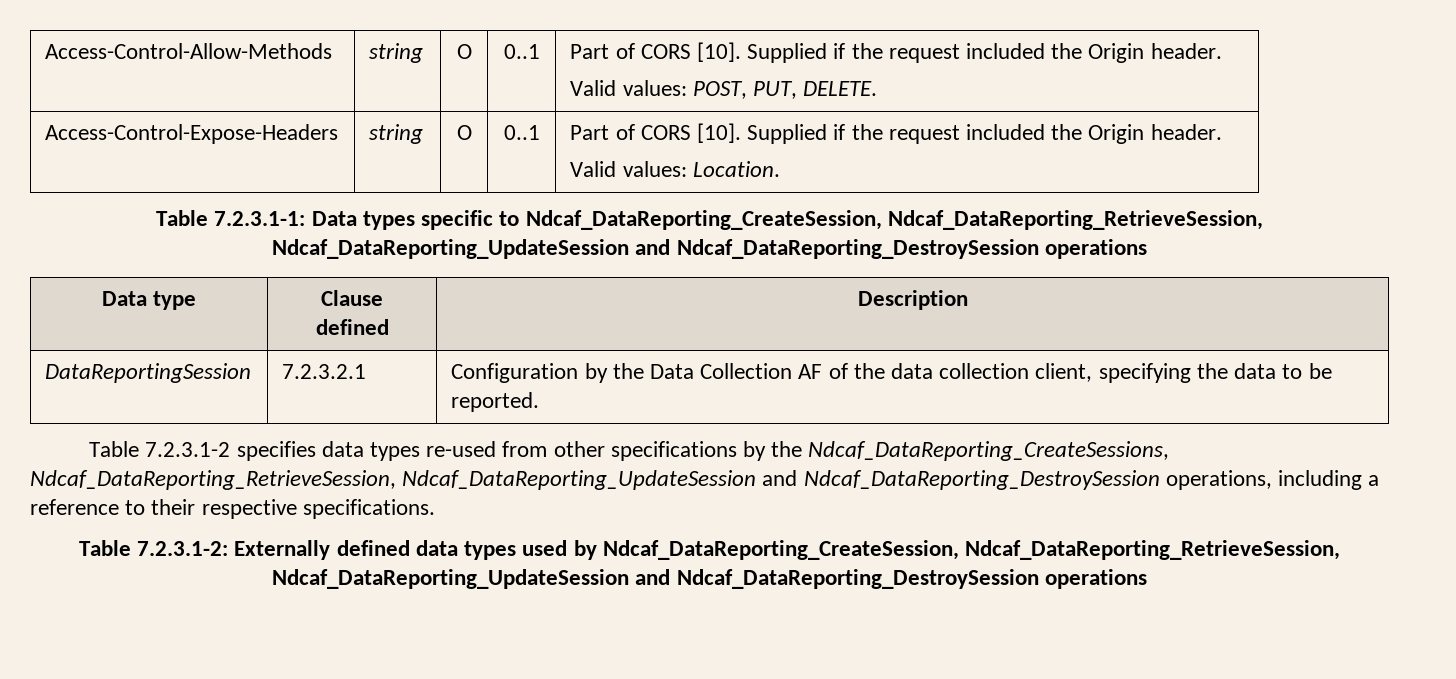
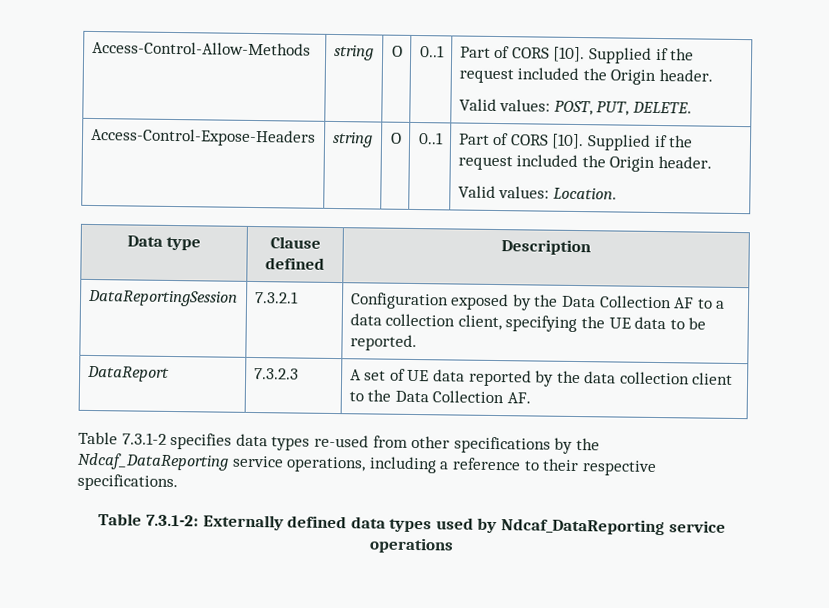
[156,210,1263,230] [272,239,1147,259] // Table 7.2.3.1-1: Data types specific to Ndcaf_DataReporting_CreateSession, Ndcaf_DataReporting_RetrieveSession, Ndcaf_DataReporting_UpdateSession and Ndcaf_DataReporting_DestroySession operations -> (617, 193) none
[282,364,367,379] 7.2.3.2.1 -> [253,291,299,304] 7.3.2.1
(579, 373) none -> [450,293,510,311] exposed
[828,363,885,379] of the -> [696,298,726,309] to a
(1228, 371) none -> [608,317,631,329] UE
[89,441,231,457] // Table 7.2.3.1-2 -> [86,365,170,382] [253,368,299,380] [349,368,734,387] [348,389,531,404] [78,431,167,445] // DataReport | 7.3.2.3 | A set of UE data reported by the data collection client to the Data Collection AF. // Table 7.3.1-2
[808,441,1170,461] [30,470,1160,490] Ndcaf_DataReporting_CreateSessions, Ndcaf_DataReporting_RetrieveSession, Ndcaf_DataReporting_UpdateSession and Ndcaf_DataReporting_DestroySession -> [77,452,284,471] Ndcaf_DataReporting service
[137,541,229,556] 7.2.3.1-2: -> [145,514,199,527] 7.3.1-2:
[602,540,1340,560] [272,569,1039,589] Ndcaf_DataReporting_CreateSession, Ndcaf_DataReporting_RetrieveSession, Ndcaf_DataReporting_UpdateSession and Ndcaf_DataReporting_DestroySession -> [501,518,726,536] Ndcaf_DataReporting service

